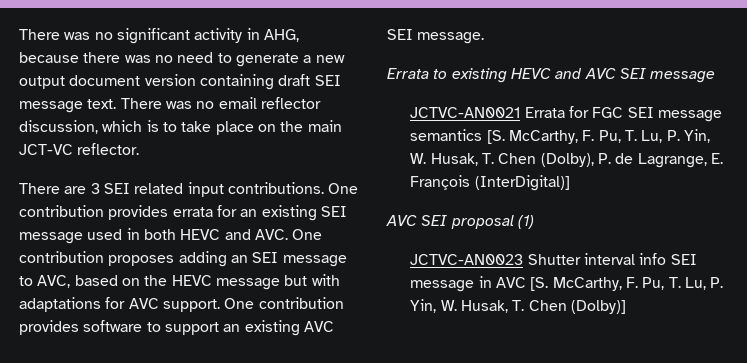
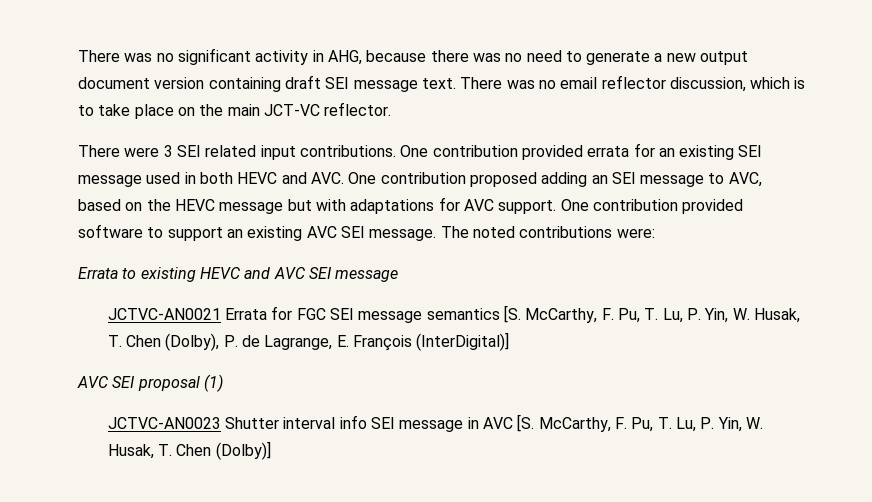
[64,186,87,194] are -> [124,147,160,157] were
[108,205,169,220] provides -> [521,145,583,160] provided
[108,255,175,266] proposes -> [469,172,537,187] proposed
[19,320,79,335] provides -> [682,199,744,214] provided
(485, 38) none -> [440,226,655,238] The noted contributions were:

